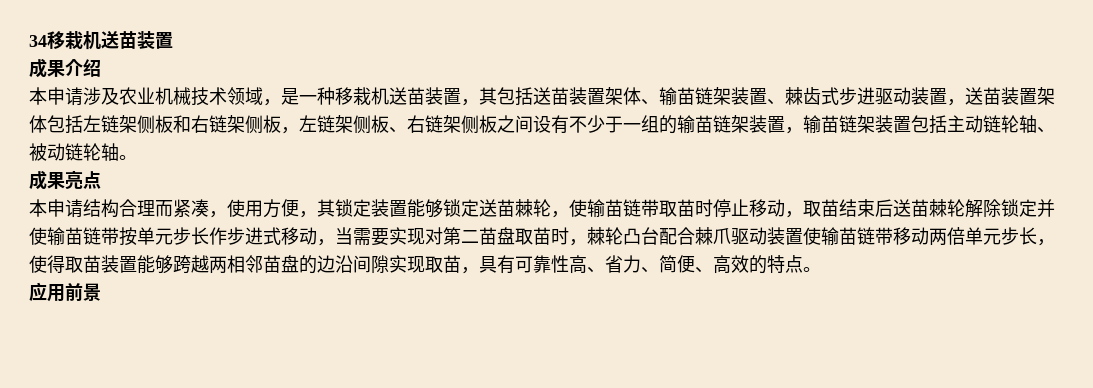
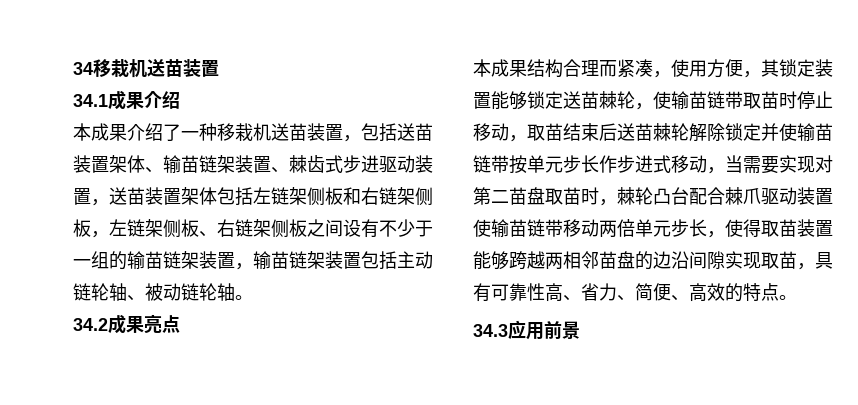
(173, 40) none -> [73,94,108,107] 34.1
[47,87,299,106] 申请涉及农业机械技术领域，是 -> [91,123,181,141] 成果介绍了
[479,87,497,105] 其 -> (361, 138) none
(137, 157) none -> [73,318,108,331] 34.2
[47,199,83,218] 申请 -> [491,59,527,77] 成果
(821, 269) none -> [473,324,508,337] 34.3

